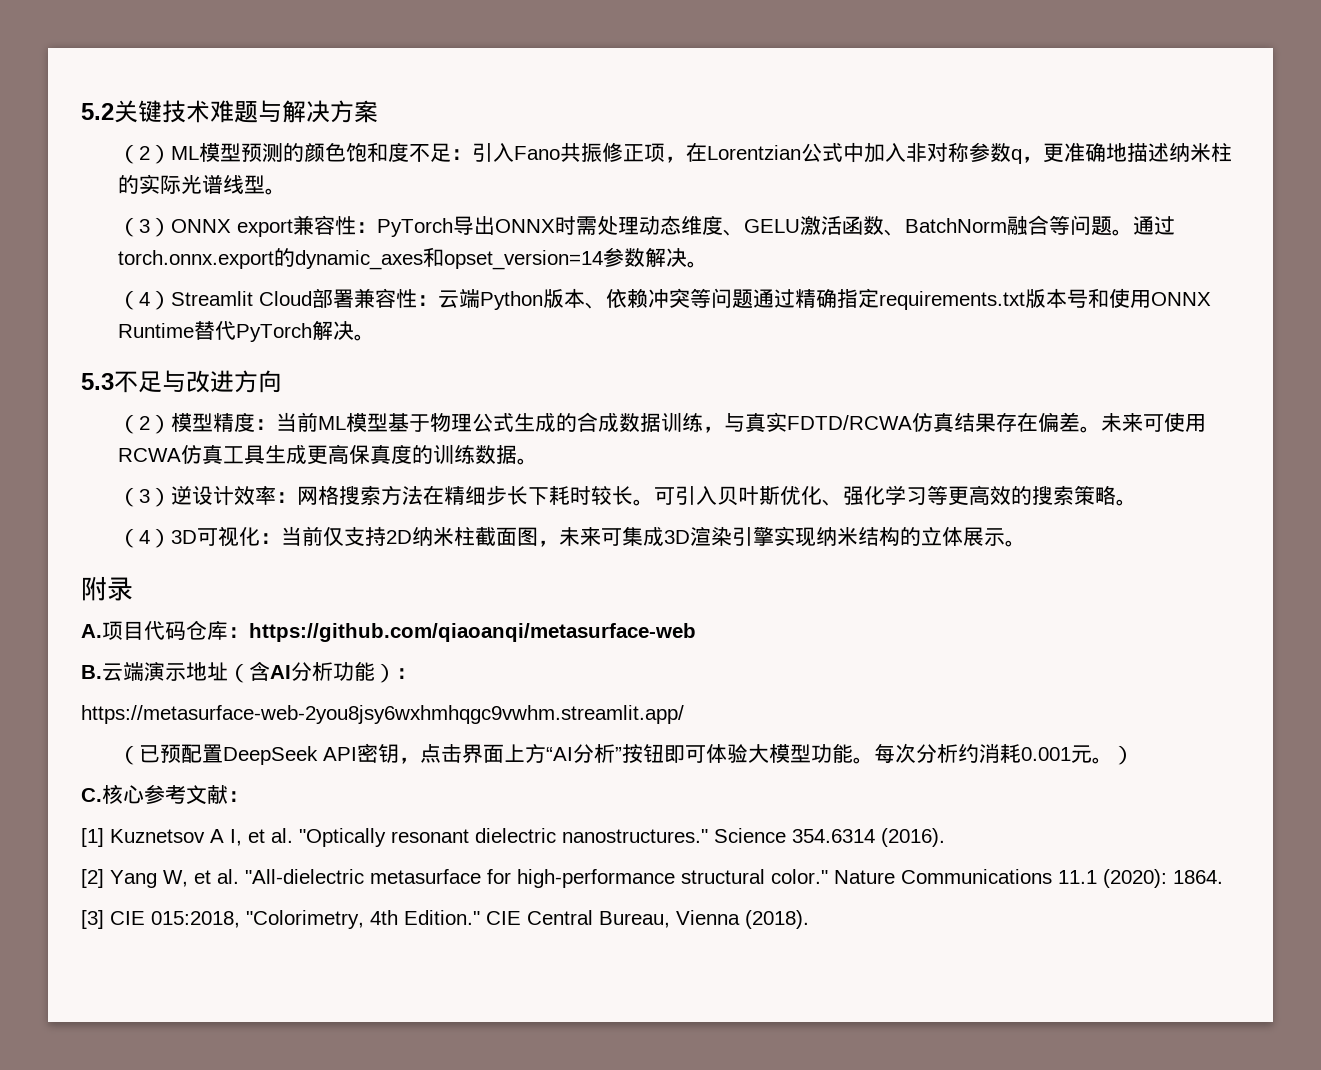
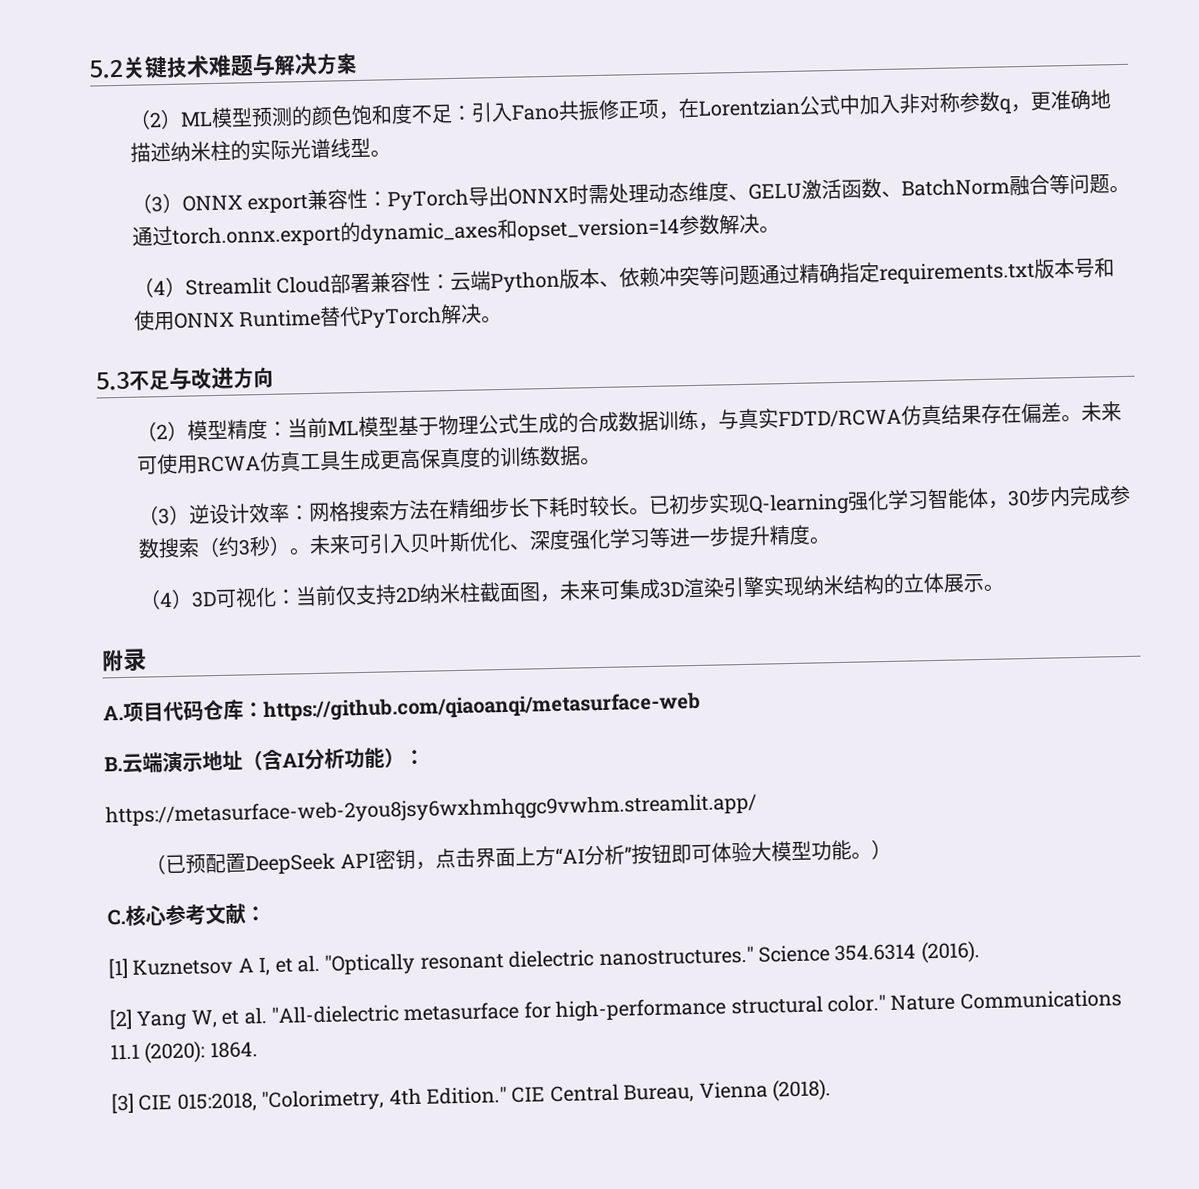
(654, 502) none -> [648,484,1132,516] [138,534,352,559] 已初步实现Q-learning强化学习智能体，30步内完成参数搜索（约3秒）。未来
(843, 502) none -> [529,529,572,551] 深度
[947,485,1116,506] 更高效的搜索策略 -> [669,524,812,548] 进一步提升精度
[873,743,1113,764] 每次分析约消耗0.001元。 -> (873, 855) none

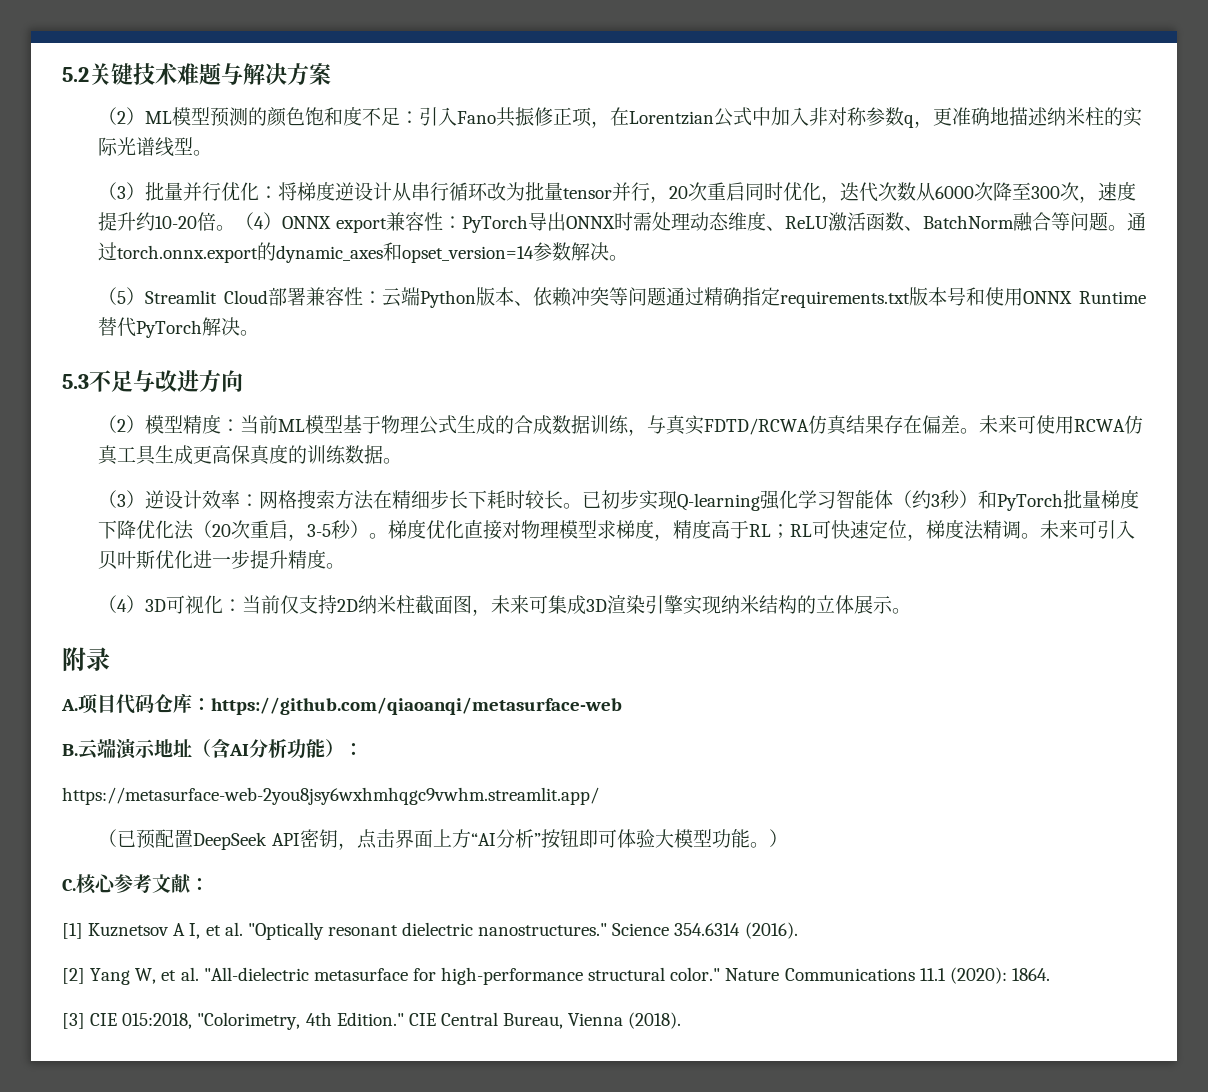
(184, 203) none -> [145,182,1137,203] [98,212,283,231] 批量并行优化：将梯度逆设计从串行循环改为批量tensor并行，20次重启同时优化，迭代次数从6000次降至300次，速度提升约10-20倍。（4）
[748,182,803,200] GELU -> [784,216,828,229] ReLU
[153,280,167,296] 4 -> [117,291,127,304] 5
[988,484,1132,509] [138,535,292,559] ，30步内完成参数搜索（约3秒） -> [893,490,1140,511] [98,520,1022,541] （约3秒）和PyTorch批量梯度下降优化法（20次重启，3-5秒）。梯度优化直接对物理模型求梯度，精度高于RL；RL可快速定位，梯度法精调
[509,527,672,551] 、深度强化学习等 -> (194, 559) none

